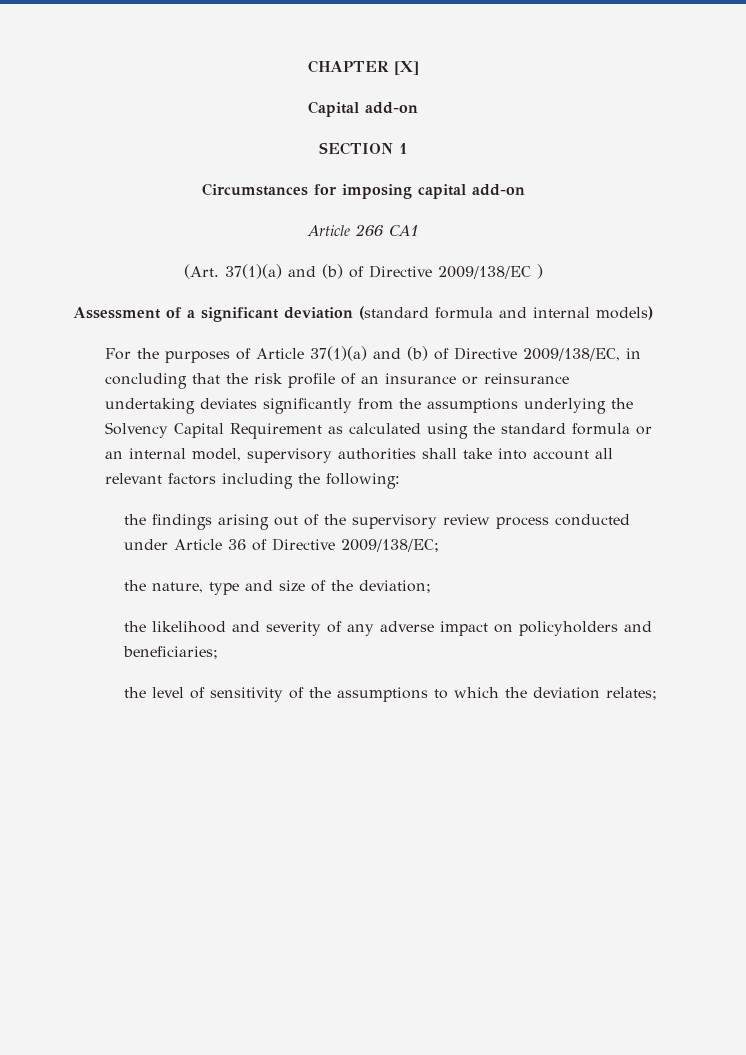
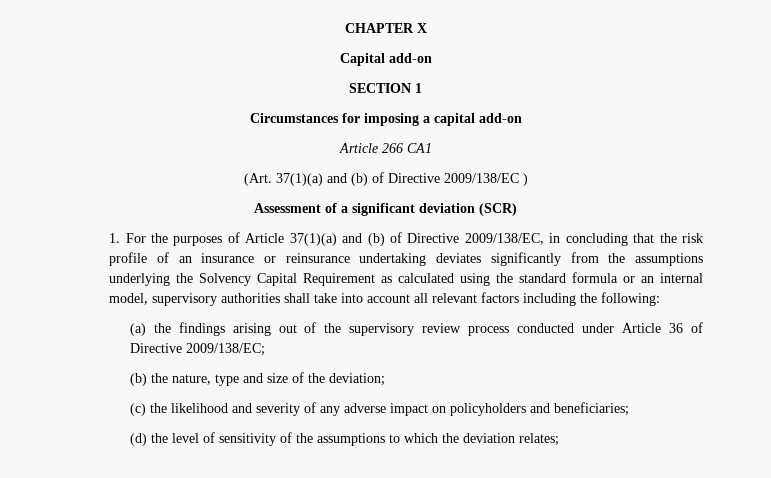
[393,61,419,75] [X] -> [416,23,427,33] X
(412, 191) none -> [422,116,430,123] a
[359,306,653,320] (standard formula and internal models) // -> [479,203,517,216] [109,233,121,243] (SCR) // 1.
(400, 481) none -> [129,323,146,336] (a)
(439, 545) none -> [129,373,147,386] (b)
(431, 586) none -> [129,403,146,416] (c)
(218, 652) none -> [129,433,147,446] (d)

